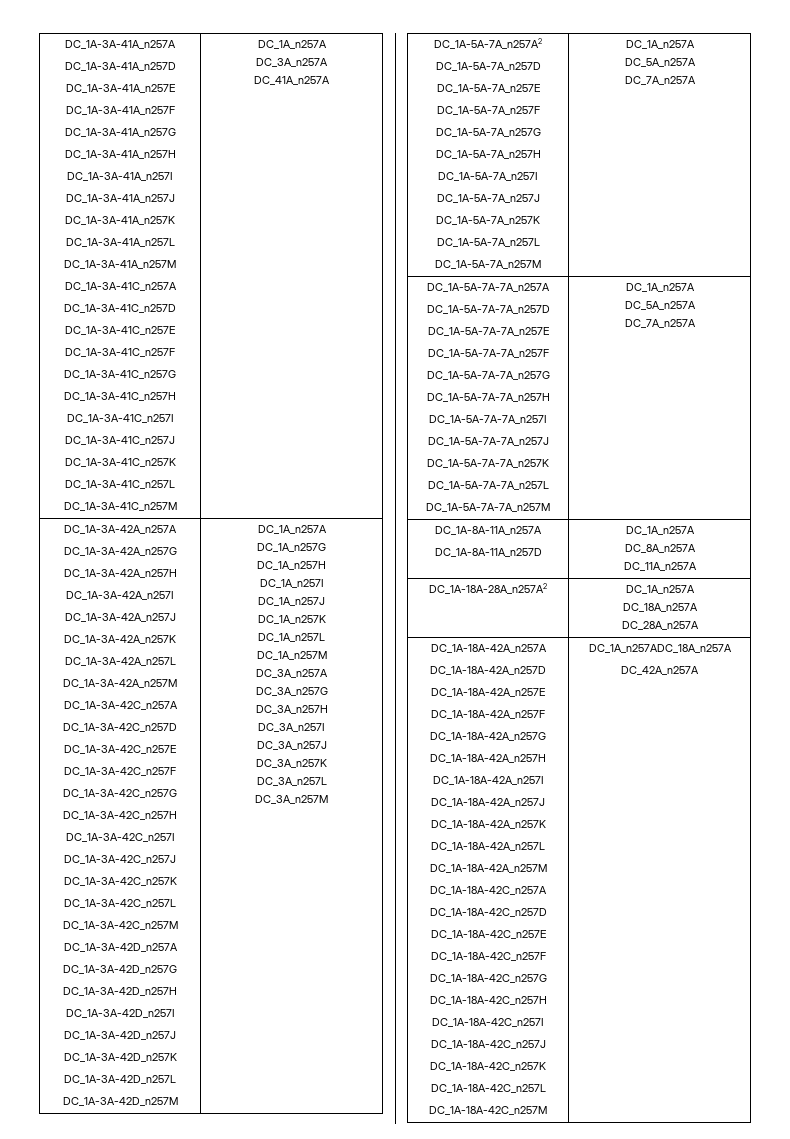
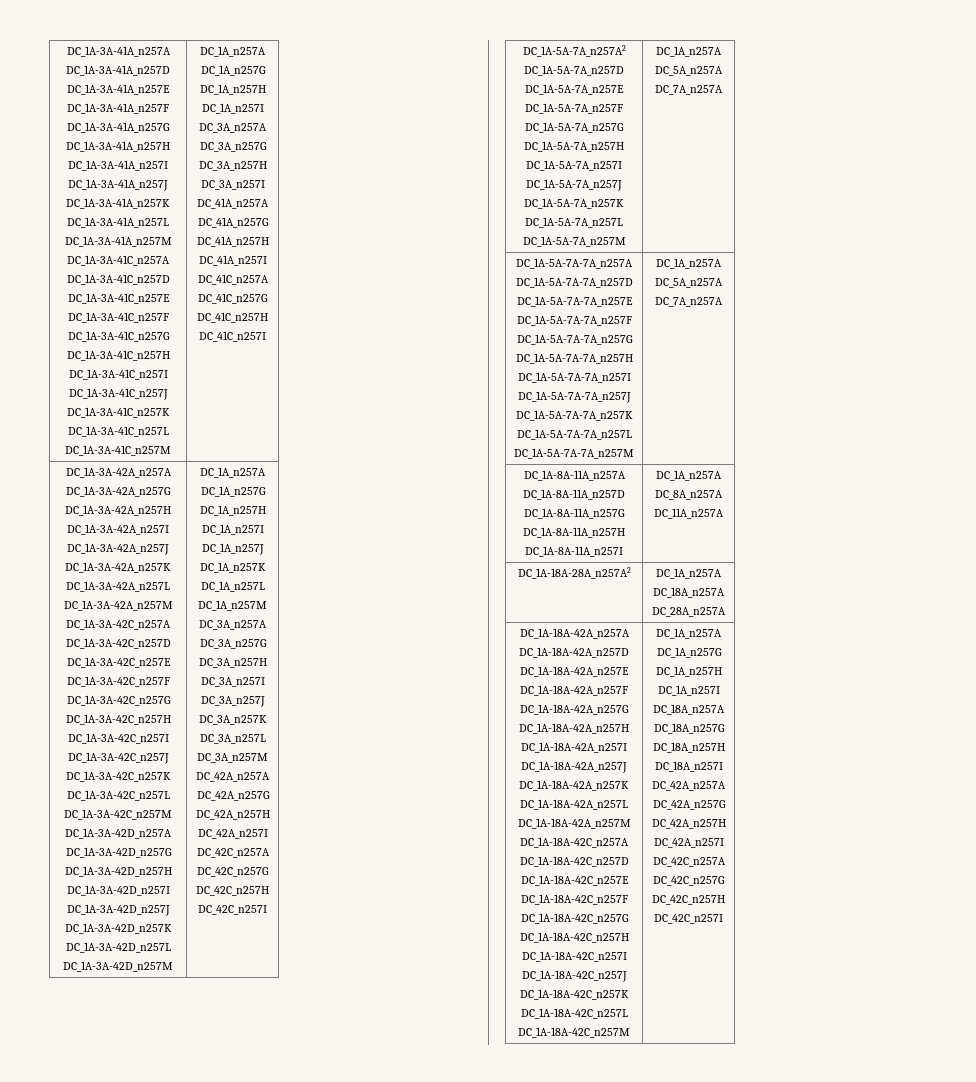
[256,58,328,67] [254,76,330,85] DC_3A_n257A // DC_41A_n257A -> [200,65,266,76] [199,84,266,95] [201,103,264,114] [199,123,267,133] [199,142,267,152] [198,161,267,171] [200,180,265,190] [197,198,269,209] [197,217,269,228] [196,236,269,247] [198,255,267,266] [197,274,269,285] [198,293,268,304] [197,312,268,323] [199,331,266,342] DC_1A_n257G // DC_1A_n257H // DC_1A_n257I // DC_3A_n257A // DC_3A_n257G // DC_3A_n257H // DC_3A_n257I // DC_41A_n257A // DC_41A_n257G // DC_41A_n257H // DC_41A_n257I // DC_41C_n257A // DC_41C_n257G // DC_41C_n257H // DC_41C_n257I
(328, 799) none -> [196,772,270,782] [196,791,270,801] [195,810,270,820] [197,829,268,839] [196,848,270,858] [197,867,269,877] [196,886,269,896] [198,905,267,915] // DC_42A_n257A // DC_42A_n257G // DC_42A_n257H // DC_42A_n257I // DC_42C_n257A // DC_42C_n257G // DC_42C_n257H // DC_42C_n257I
(542, 552) none -> [524,508,625,519] [523,527,625,538] [525,546,623,557] // DC_1A-8A-11A_n257G // DC_1A-8A-11A_n257H // DC_1A-8A-11A_n257I
[588,644,732,653] [621,666,699,675] DC_1A_n257ADC_18A_n257A // DC_42A_n257A -> [656,628,722,639] [656,647,722,658] [655,666,722,677] [657,685,720,696] [653,704,725,715] [653,723,725,734] [652,742,725,753] [654,761,723,772] [652,781,726,791] [652,800,726,810] [651,819,726,829] [653,838,724,848] [652,857,726,867] [653,876,725,886] [652,895,725,905] [654,914,723,924] DC_1A_n257A // DC_1A_n257G // DC_1A_n257H // DC_1A_n257I // DC_18A_n257A // DC_18A_n257G // DC_18A_n257H // DC_18A_n257I // DC_42A_n257A // DC_42A_n257G // DC_42A_n257H // DC_42A_n257I // DC_42C_n257A // DC_42C_n257G // DC_42C_n257H // DC_42C_n257I

